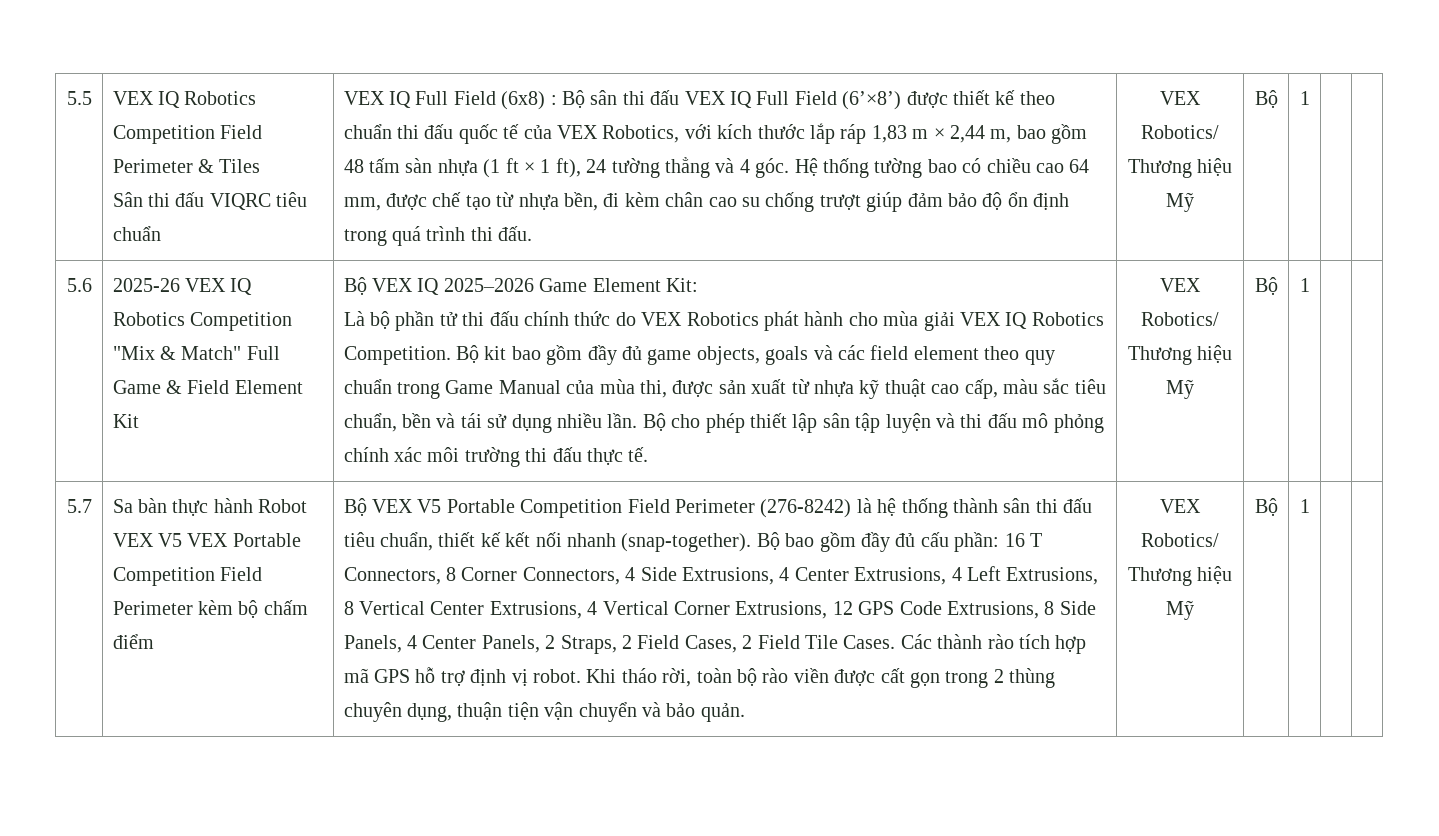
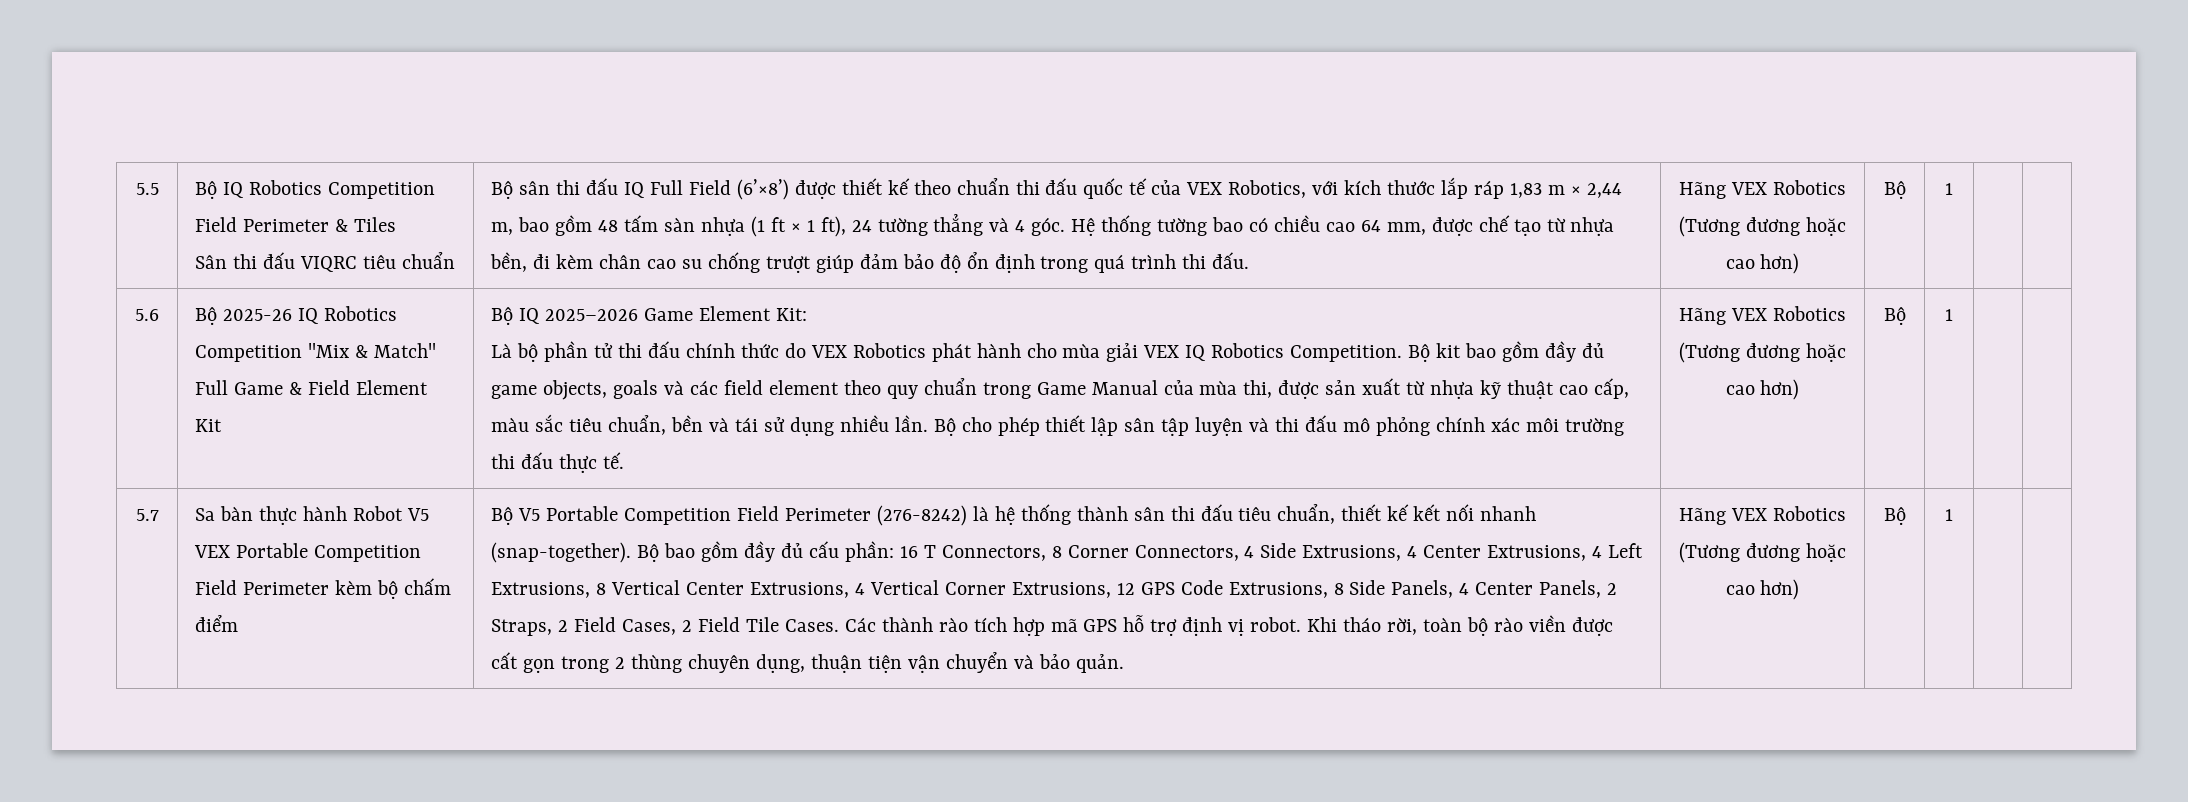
[112,91,154,105] VEX -> [195,181,218,199] Bộ
[343,91,557,110] VEX IQ Full Field (6x8) : -> (456, 260) none
[684,91,726,105] VEX -> (619, 186) none
[1160,91,1201,105] [1141,125,1219,139] [1127,158,1233,178] [1166,192,1194,212] VEX Robotics/ Thương hiệu Mỹ -> [1679,180,1846,199] [1679,216,1846,237] [1725,253,1800,274] Hãng VEX Robotics (Tương đương hoặc cao hơn)
[112,278,226,292] 2025-26 VEX -> [195,307,293,325] Bộ 2025-26
[371,278,413,292] VEX -> (514, 316) none
[1160,278,1201,292] [1141,312,1219,326] [1127,345,1233,365] [1166,379,1194,399] VEX Robotics/ Thương hiệu Mỹ -> [1679,306,1846,325] [1679,342,1846,363] [1725,379,1800,400] Hãng VEX Robotics (Tương đương hoặc cao hơn)
[112,533,154,547] VEX -> (404, 513) none
[371,499,413,513] VEX -> (514, 516) none
[1160,499,1201,513] [1141,533,1219,547] [1127,566,1233,586] [1166,600,1194,620] VEX Robotics/ Thương hiệu Mỹ -> [1679,506,1846,525] [1679,542,1846,563] [1725,579,1800,600] Hãng VEX Robotics (Tương đương hoặc cao hơn)

